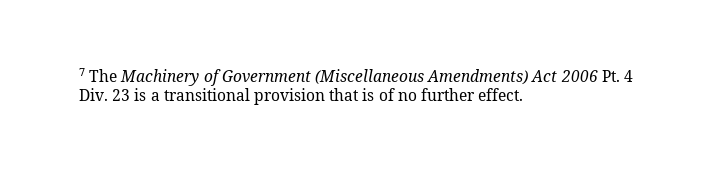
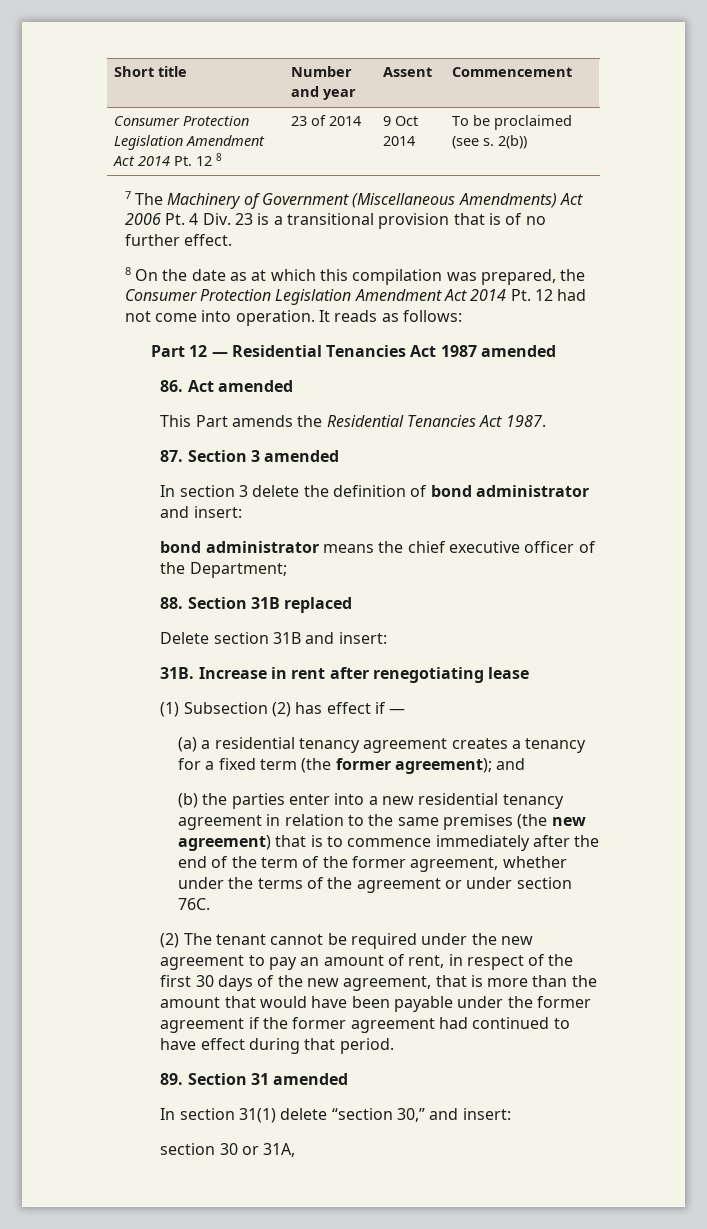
(79, 72) none -> [114,66,188,77] [291,66,353,77] [291,86,357,100] [383,67,433,77] [452,67,573,77] [114,116,250,126] [114,135,266,150] [113,153,223,166] [291,115,362,126] [383,116,419,126] [383,136,416,146] [452,115,573,130] [452,135,528,149] Short title | Number and year | Assent | Commencement // Consumer Protection Legislation Amendment Act 2014 Pt. 12 8 | 23 of 2014 | 9 Oct 2014 | To be proclaimed (see s. 2(b)) //
(524, 94) none -> [124,267,586,285] [124,289,587,305] [124,310,462,326] [150,345,557,357] [160,380,293,392] [160,415,546,427] [160,450,340,462] [160,485,589,497] [160,506,242,518] [160,541,596,553] [160,562,287,578] [160,597,353,613] [160,632,387,644] [160,667,530,683] [160,702,406,717] [178,737,587,753] [178,758,526,774] [178,793,564,809] [178,814,586,830] [178,835,600,851] [178,856,567,872] [178,877,572,893] [178,898,211,910] [160,933,533,949] [160,954,574,970] [160,975,597,991] [160,996,591,1012] [160,1017,570,1033] [160,1038,394,1054] [160,1073,349,1085] [160,1108,511,1123] [160,1143,296,1157] // 8 On the date as at which this compilation was prepared, the Consumer Protection Legislation Amendment Act 2014 Pt. 12 had not come into operation. It reads as follows: // Part 12 — Residential Tenancies Act 1987 amended // 86. Act amended // This Part amends the Residential Tenancies Act 1987. // 87. Section 3 amended // In section 3 delete the definition of bond administrator and insert: // bond administrator means the chief executive officer of the Department; // 88. Section 31B replaced // Delete section 31B and insert: // 31B. Increase in rent after renegotiating lease // (1) Subsection (2) has effect if — // (a) a residential tenancy agreement creates a tenancy for a fixed term (the former agreement); and // (b) the parties enter into a new residential tenancy agreement in relation to the same premises (the new agreement) that is to commence immediately after the end of the term of the former agreement, whether under the terms of the agreement or under section 76C. // (2) The tenant cannot be required under the new agreement to pay an amount of rent, in respect of the first 30 days of the new agreement, that is more than the amount that would have been payable under the former agreement if the former agreement had continued to have effect during that period. // 89. Section 31 amended // In section 31(1) delete “section 30,” and insert: // section 30 or 31A,

